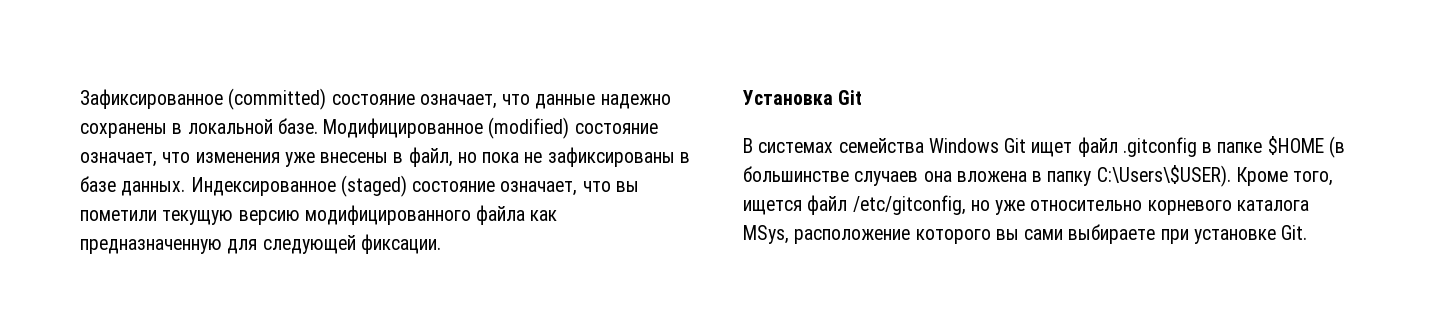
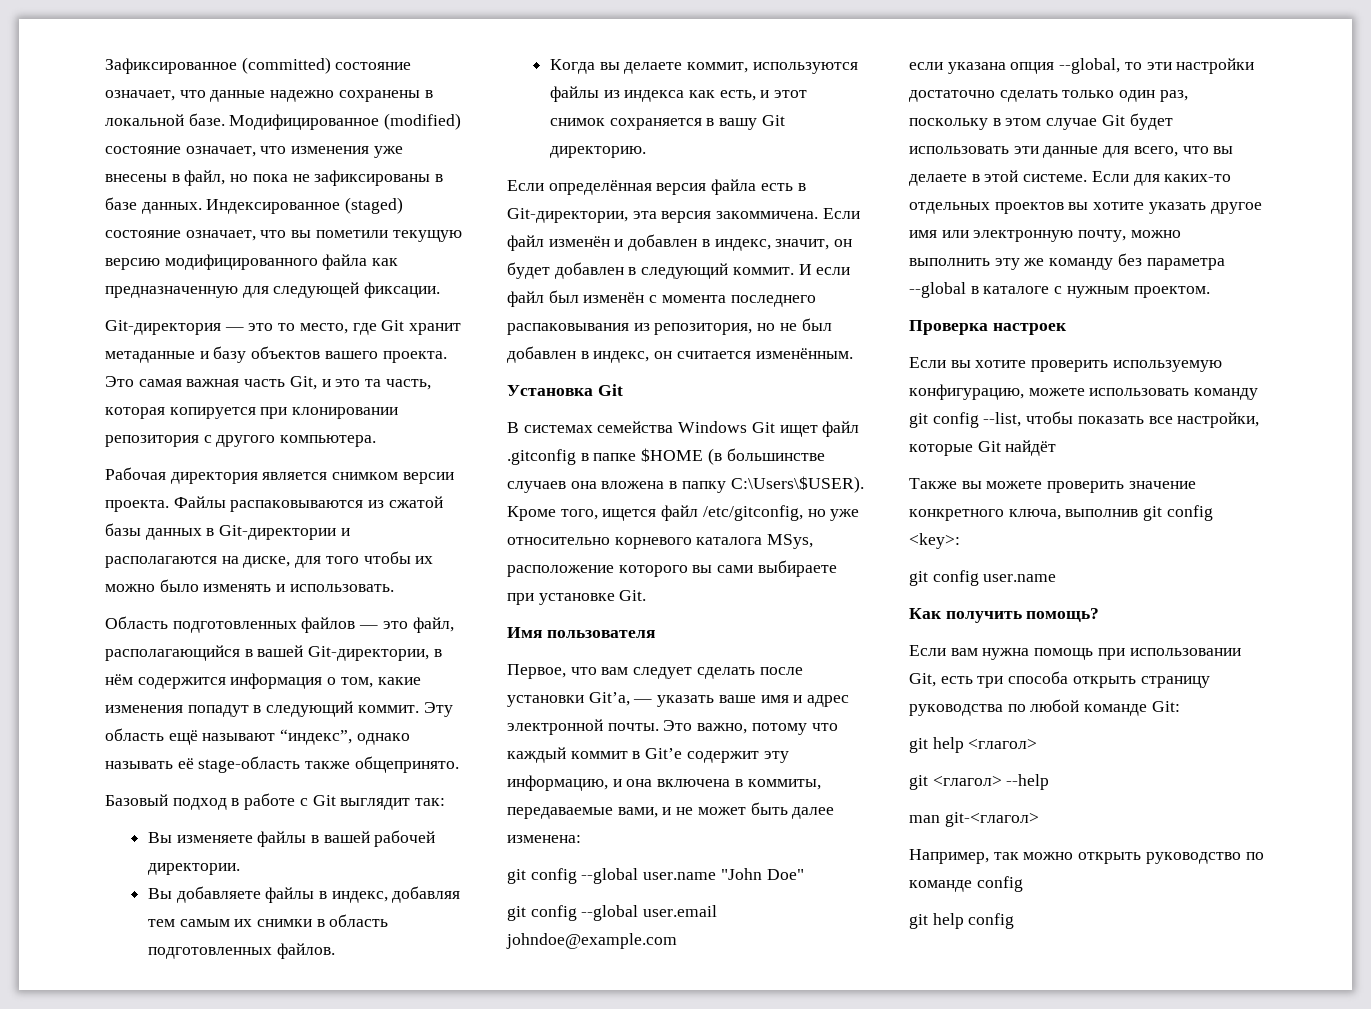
(441, 244) none -> [105,320,462,335] [105,346,447,363] [105,376,431,390] [105,407,399,419] [105,435,377,447] [105,467,454,484] [105,496,443,512] [105,523,350,540] [105,551,434,568] [105,579,394,592] [105,616,454,633] [105,645,442,661] [105,673,421,689] [105,701,453,717] [105,728,410,745] [105,756,459,773] [105,793,446,810] [147,830,436,847] [147,863,240,875] [147,886,461,903] [147,914,389,927] [147,943,335,959] [549,59,858,74] [549,86,808,102] [549,115,785,130] [549,146,646,158] [507,179,806,195] [507,208,860,223] [507,234,853,251] [507,262,851,279] [507,290,816,307] [507,318,832,335] [507,346,853,363] // Git-директория — это то место, где Git хранит метаданные и базу объектов вашего проекта. Это самая важная часть Git, и это та часть, которая копируется при клонировании репозитория с другого компьютера. // Рабочая директория является снимком версии проекта. Файлы распаковываются из сжатой базы данных в Git-директории и располагаются на диске, для того чтобы их можно было изменять и использовать. // Область подготовленных файлов — это файл, располагающийся в вашей Git-директории, в нём содержится информация о том, какие изменения попадут в следующий коммит. Эту область ещё называют “индекс”, однако называть её stage-область также общепринято. // Базовый подход в работе с Git выглядит так: // Вы изменяете файлы в вашей рабочей директории. // Вы добавляете файлы в индекс, добавляя тем самым их снимки в область подготовленных файлов. // Когда вы делаете коммит, используются файлы из индекса как есть, и этот снимок сохраняется в вашу Git директорию. // Если определённая версия файла есть в Git-директории, эта версия закоммичена. Если файл изменён и добавлен в индекс, значит, он будет добавлен в следующий коммит. И если файл был изменён с момента последнего распаковывания из репозитория, но не был добавлен в индекс, он считается изменённым.
(1308, 232) none -> [507,627,655,638] [507,664,803,679] [507,692,850,707] [507,719,838,735] [507,747,789,763] [507,775,821,791] [507,802,835,819] [507,835,581,843] [507,868,804,884] [507,905,718,921] [506,933,677,949] [909,58,1255,74] [909,90,1188,102] [909,113,1173,130] [909,146,1234,158] [909,170,1232,186] [909,202,1262,214] [909,230,1181,242] [909,253,1225,270] [909,282,1210,298] [909,320,1067,335] [909,357,1222,372] [909,384,1259,400] [909,411,1260,428] [909,440,1057,456] [909,478,1196,493] [909,505,1213,521] [909,533,960,549] [909,570,1057,586] [909,608,1100,623] [909,645,1241,660] [909,671,1210,688] [909,699,1180,716] [909,737,1038,753] [909,774,1050,790] [909,812,1039,827] [909,849,1264,864] [909,876,1023,892] [909,913,1015,929] // Имя пользователя // Первое, что вам следует сделать после установки Git’а, — указать ваше имя и адрес электронной почты. Это важно, потому что каждый коммит в Git’е содержит эту информацию, и она включена в коммиты, передаваемые вами, и не может быть далее изменена: // git config --global user.name "John Doe" // git config --global user.email johndoe@example.com // если указана опция --global, то эти настройки достаточно сделать только один раз, поскольку в этом случае Git будет использовать эти данные для всего, что вы делаете в этой системе. Если для каких-то отдельных проектов вы хотите указать другое имя или электронную почту, можно выполнить эту же команду без параметра --global в каталоге с нужным проектом. // Проверка настроек // Если вы хотите проверить используемую конфигурацию, можете использовать команду git config --list, чтобы показать все настройки, которые Git найдёт // Также вы можете проверить значение конкретного ключа, выполнив git config <key>: // git config user.name // Как получить помощь? // Если вам нужна помощь при использовании Git, есть три способа открыть страницу руководства по любой команде Git: // git help <глагол> // git <глагол> --help // man git-<глагол> // Например, так можно открыть руководство по команде config // git help config

